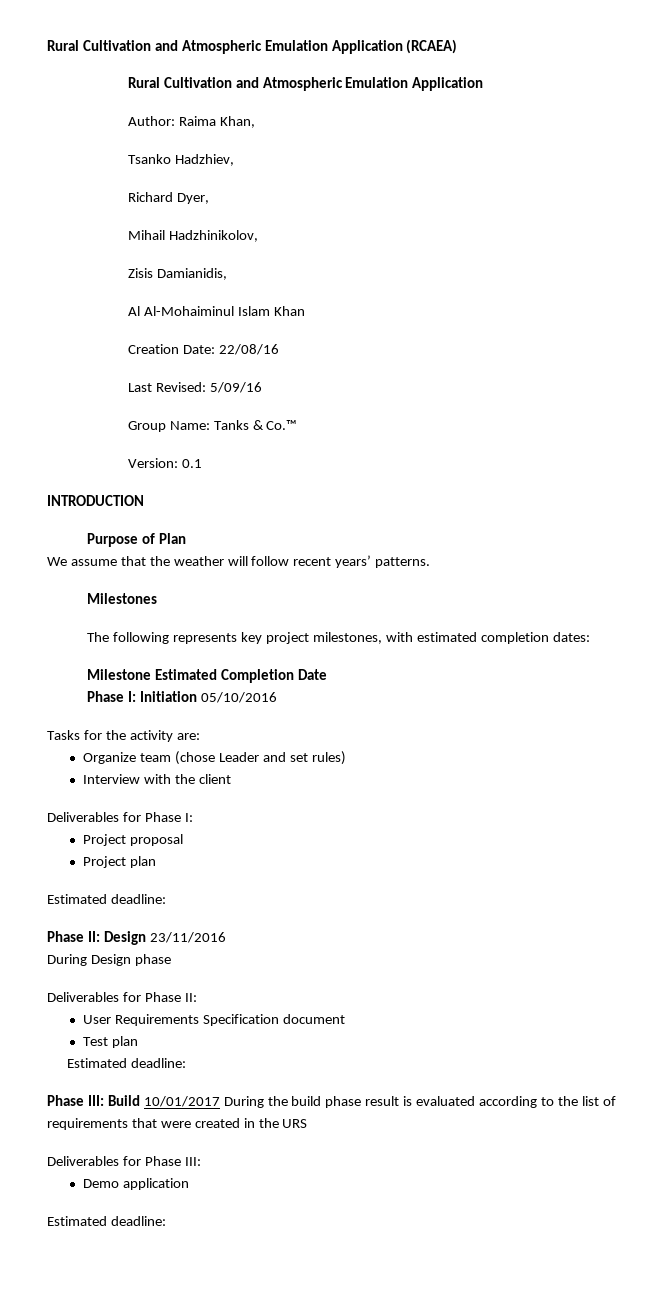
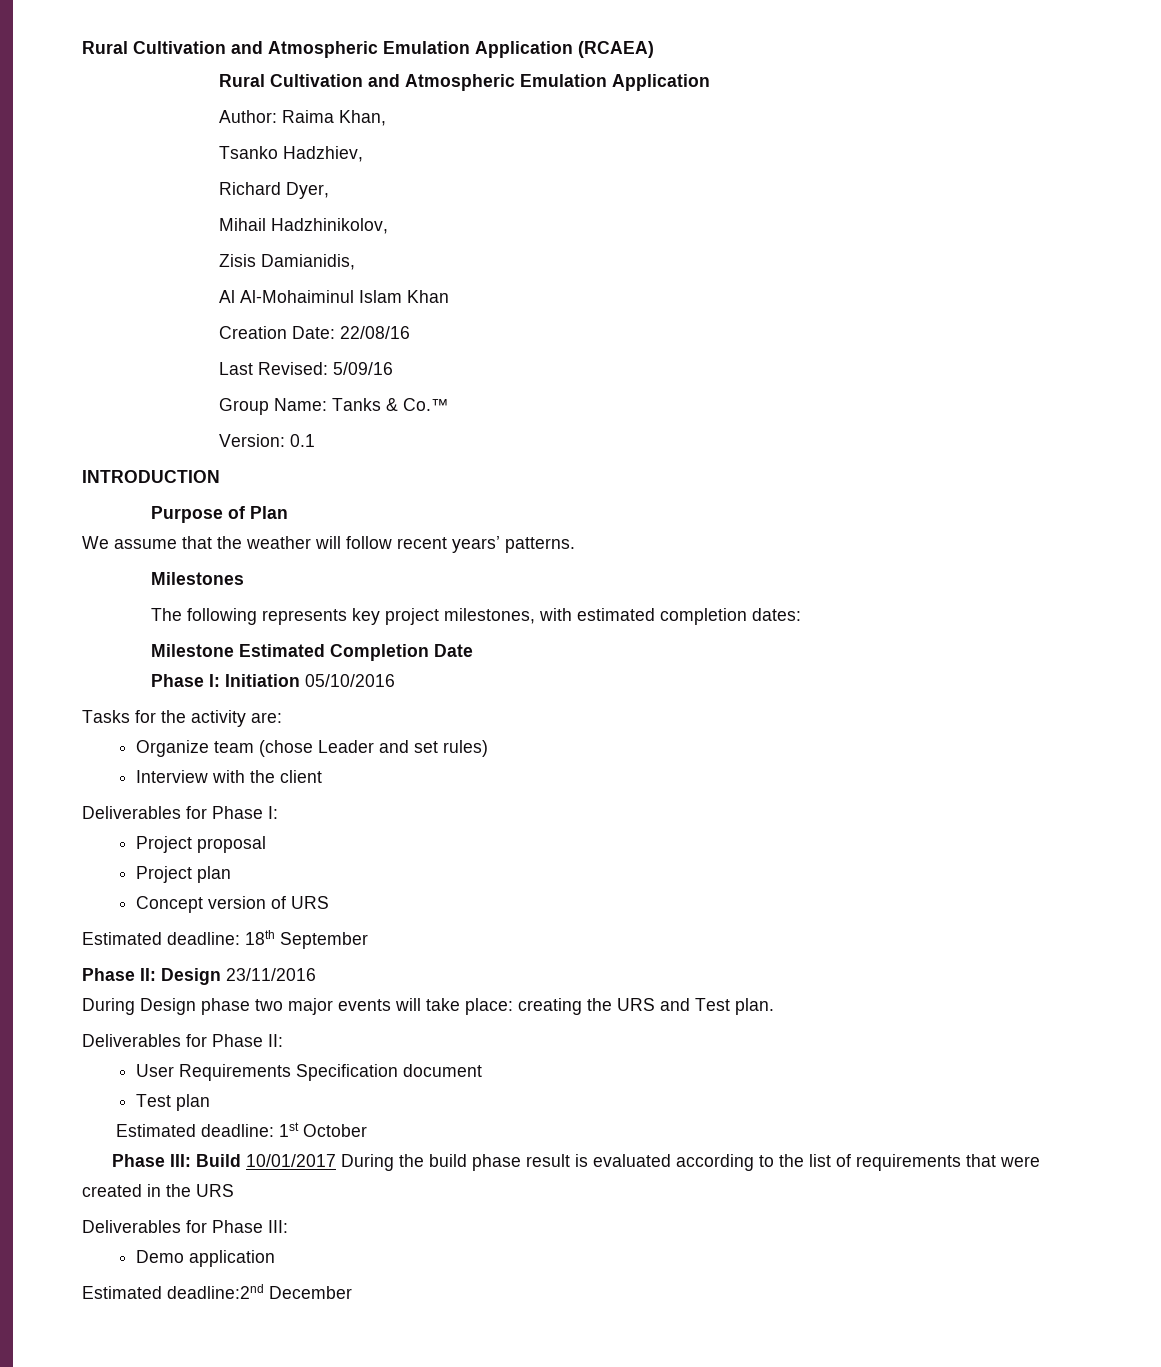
[47,894,166,904] // Estimated deadline: -> [135,896,329,913] [82,930,368,949] // Concept version of URS // Estimated deadline: 18th September
(171, 960) none -> [255,998,774,1015] two major events will take place: creating the URS and Test plan.
(187, 1063) none -> [279,1122,368,1137] 1st October
[110,1216,166,1226] deadline: -> [167,1284,352,1299] deadline:2nd December

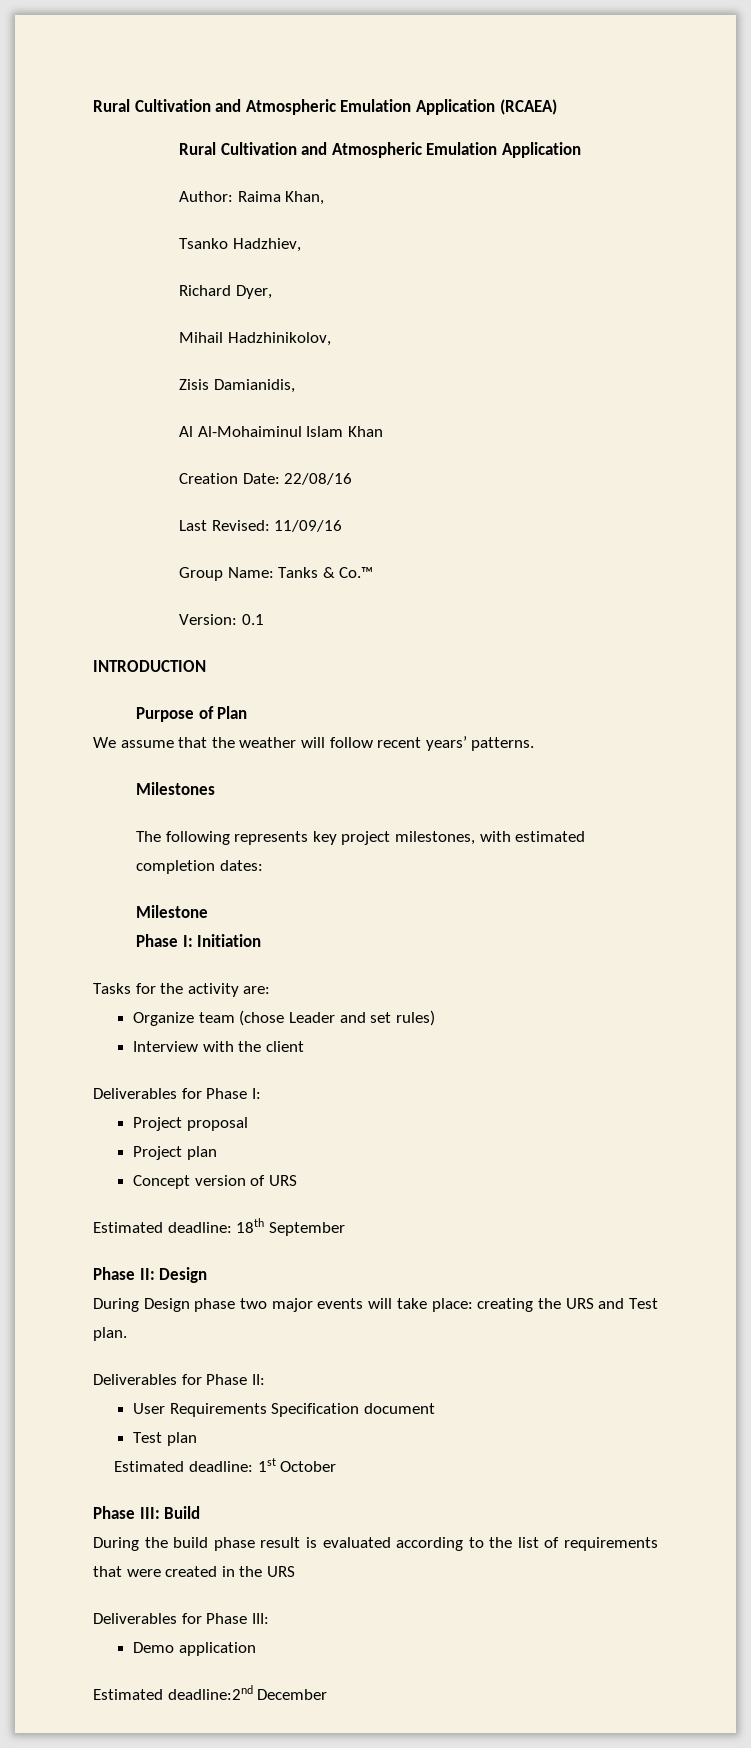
[333,362,394,375] 5/09/16 -> [274,520,343,532] 11/09/16
[238,644,473,661] Estimated Completion Date -> (208, 911) none
[304,674,395,687] 05/10/2016 -> (262, 940) none
[226,968,316,981] 23/11/2016 -> (208, 1275) none
[246,1154,337,1167] 10/01/2017 -> (201, 1512) //

